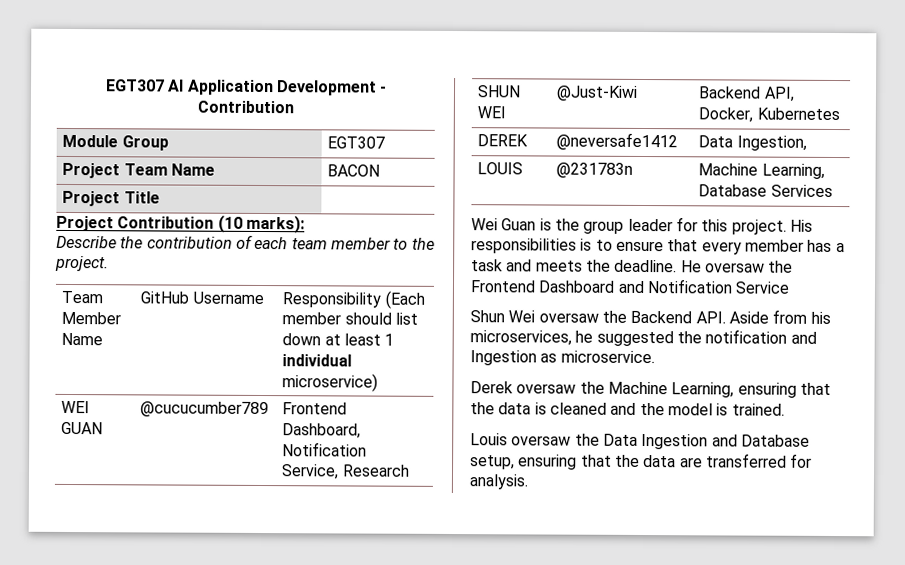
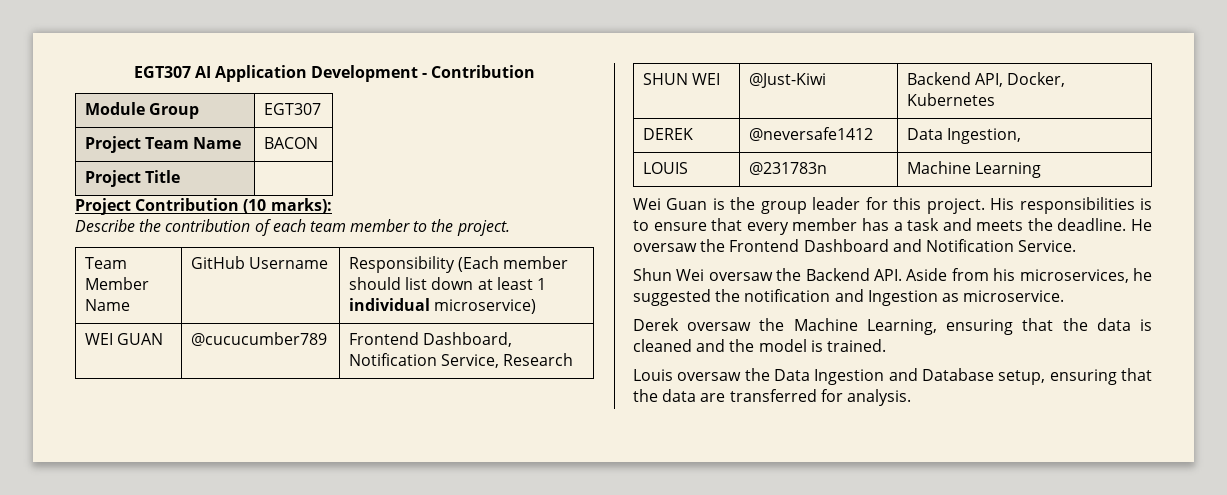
[761,163,825,179] [698,184,833,197] Learning, Database Services -> [975,162,1042,178] Learning
[735,281,791,294] Service -> [1018,240,1077,252] Service.

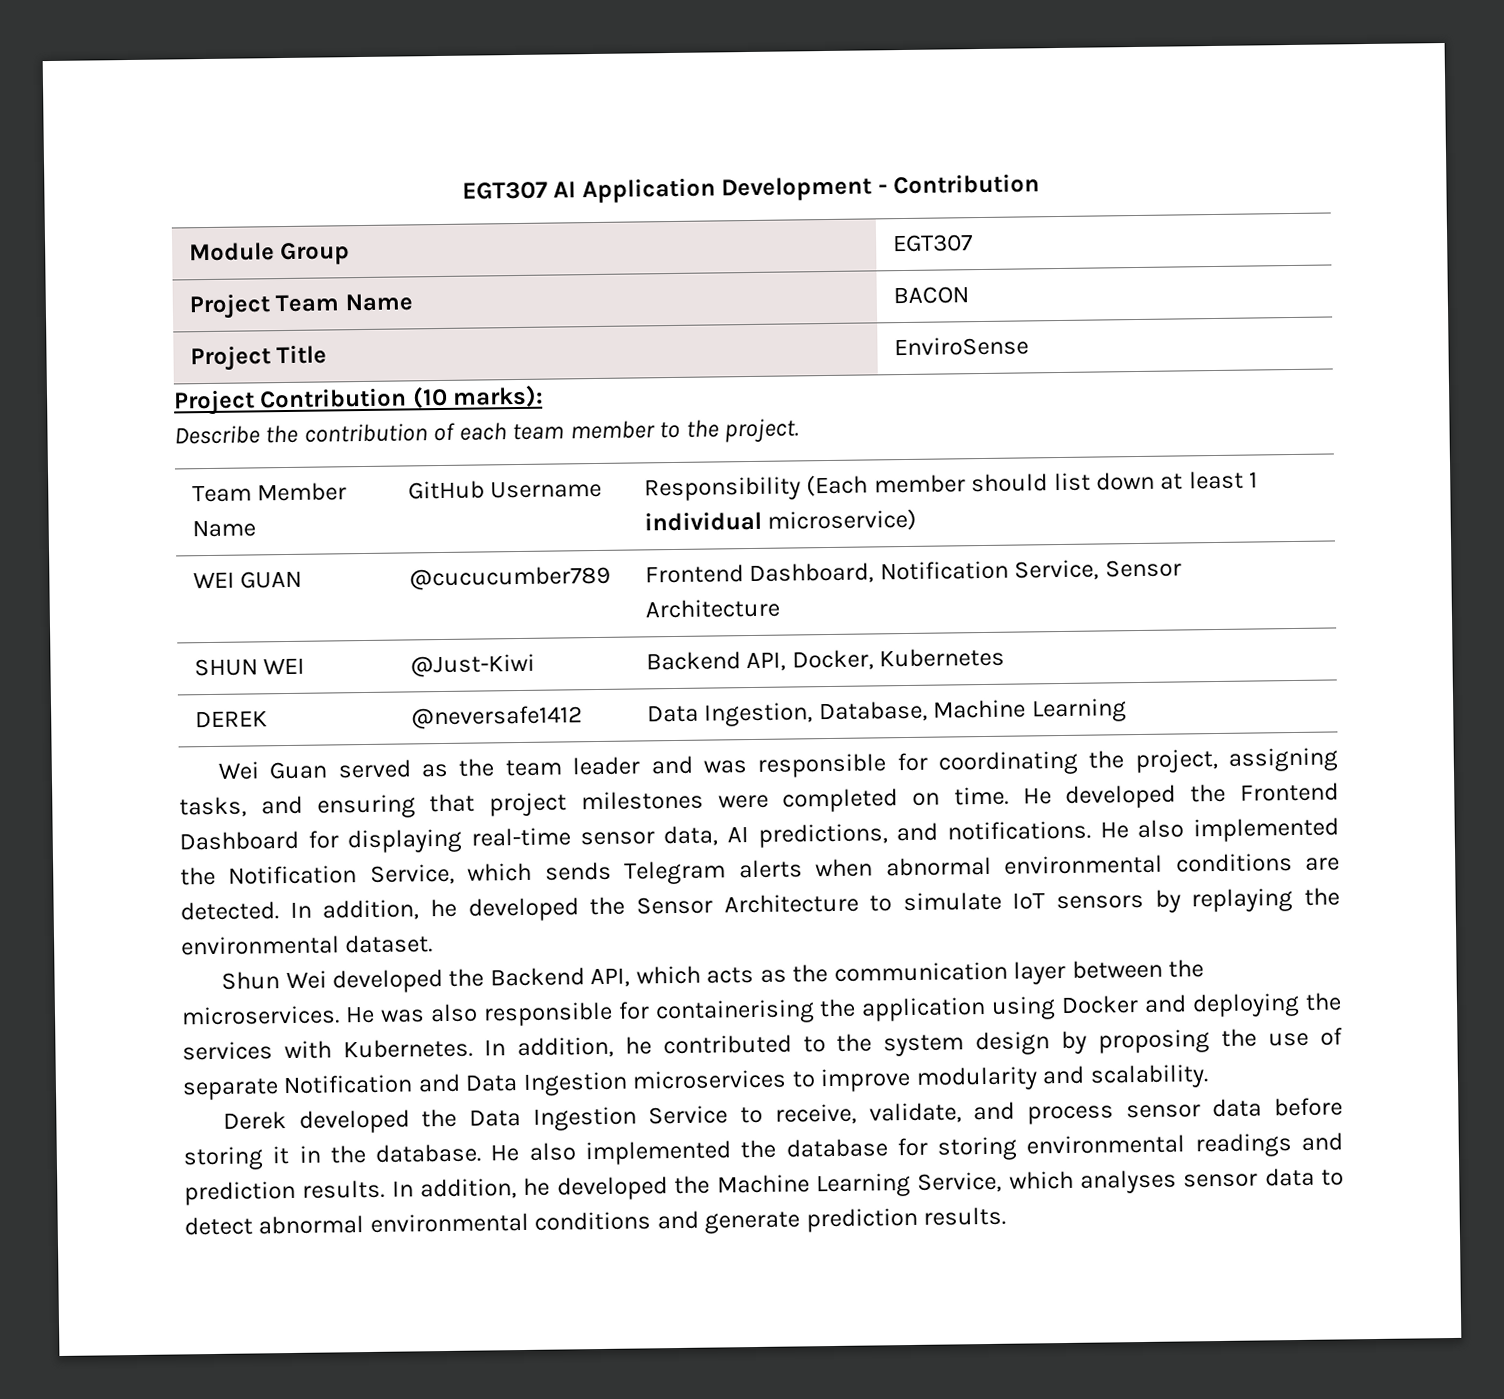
(181, 176) none -> [893,336,1029,357] EnviroSense
[503,353,574,366] Research -> [1104,559,1182,578] [644,598,780,619] Sensor Architecture
[643,162,689,174] [749,162,828,175] // LOUIS | @231783n | -> [818,700,928,723] Database,
[712,197,1152,214] [633,218,1152,235] [633,239,1077,252] is the group leader for this project. His responsibilities is to ensure that every member has a task and meets the deadline. He oversaw the Frontend Dashboard and Notification Service. -> [337,747,1338,779] [179,782,1339,819] [179,817,1339,854] [180,853,1341,886] [180,887,1340,922] [181,934,434,956] served as the team leader and was responsible for coordinating the project, assigning tasks, and ensuring that project milestones were completed on time. He developed the Frontend Dashboard for displaying real-time sensor data, AI predictions, and notifications. He also implemented the Notification Service, which sends Telegram alerts when abnormal environmental conditions are detected. In addition, he developed the Sensor Architecture to simulate IoT sensors by replaying the environmental dataset.
[708,272,773,281] oversaw -> [331,969,443,994] developed
[874,268,1152,283] [633,289,1065,306] [633,318,1152,335] [633,339,886,352] [633,368,1152,385] [633,389,911,406] API. Aside from his microservices, he suggested the notification and Ingestion as microservice. // Derek oversaw the Machine Learning, ensuring that the data is cleaned and the model is trained. // Louis oversaw the Data Ingestion and Database setup, ensuring that the data are transferred for analysis. -> [590,959,1205,988] [181,992,1342,1027] [182,1027,1343,1061] [182,1064,1209,1101] [223,1097,1343,1134] [183,1132,1344,1171] [184,1167,1345,1206] [184,1206,1007,1236] API, which acts as the communication layer between the microservices. He was also responsible for containerising the application using Docker and deploying the services with Kubernetes. In addition, he contributed to the system design by proposing the use of separate Notification and Data Ingestion microservices to improve modularity and scalability. // Derek developed the Data Ingestion Service to receive, validate, and process sensor data before storing it in the database. He also implemented the database for storing environmental readings and prediction results. In addition, he developed the Machine Learning Service, which analyses sensor data to detect abnormal environmental conditions and generate prediction results.

